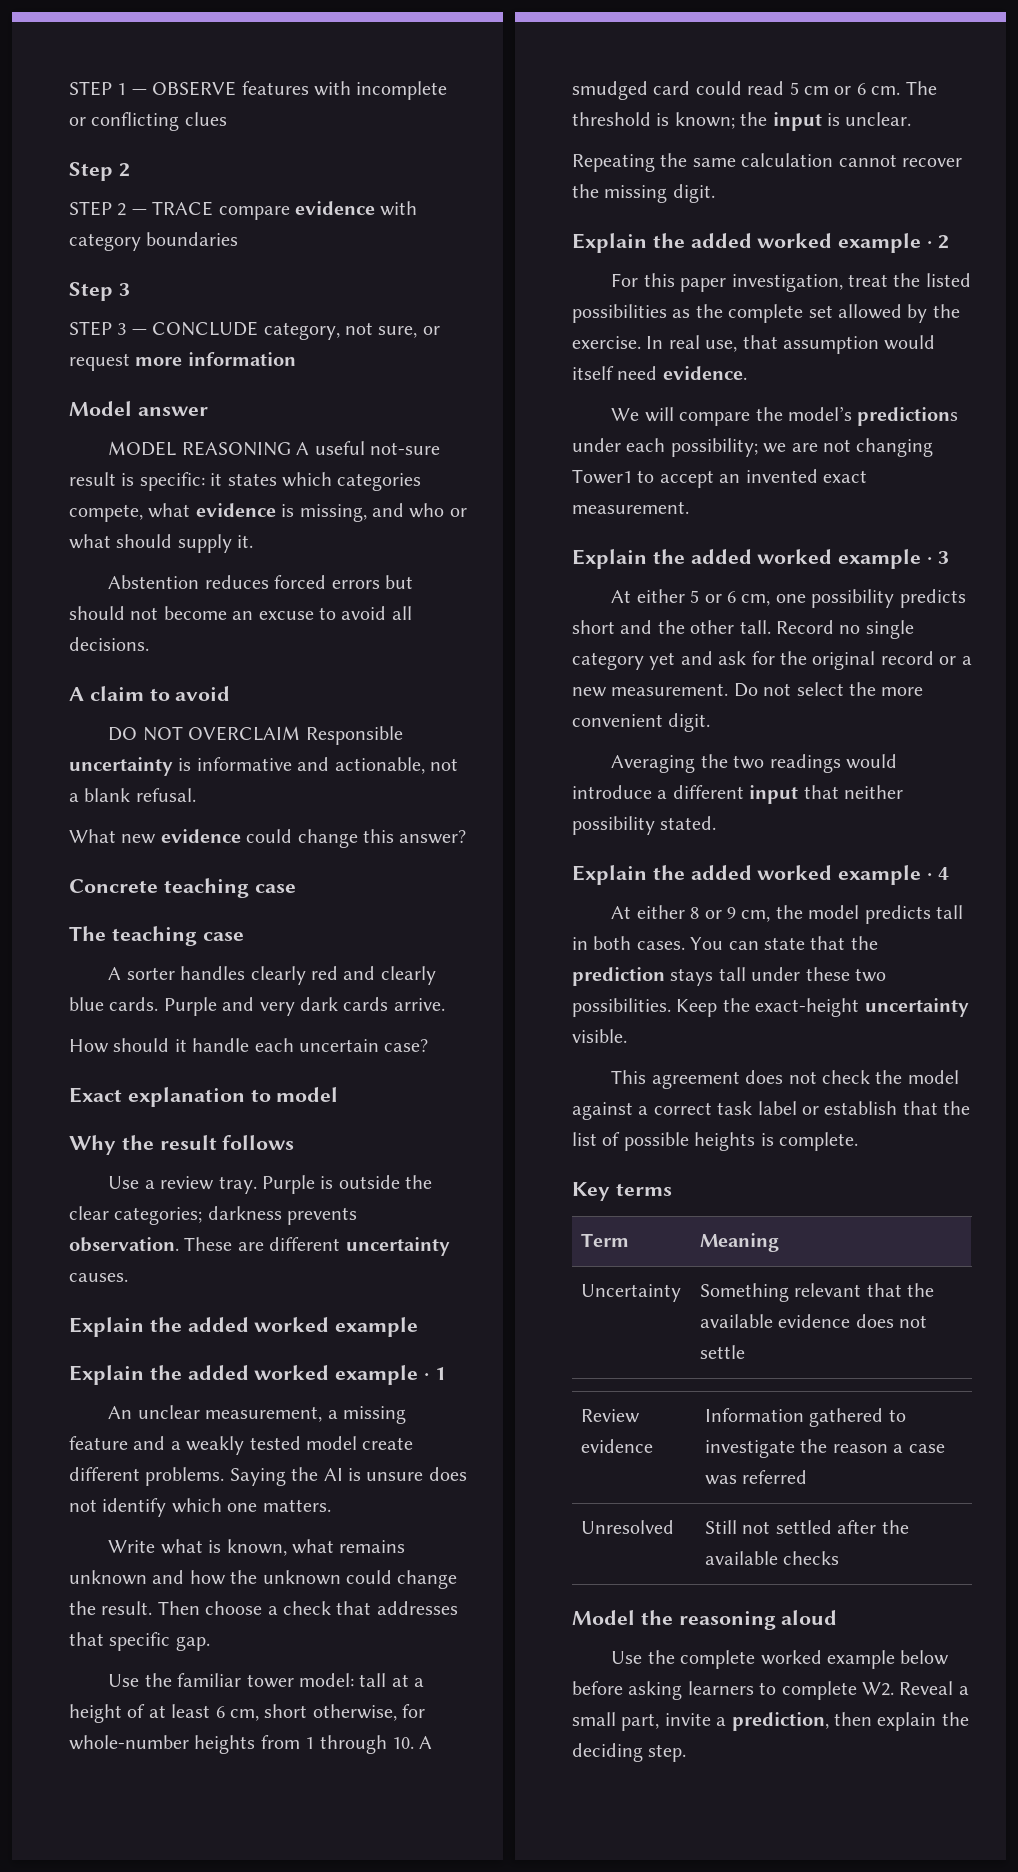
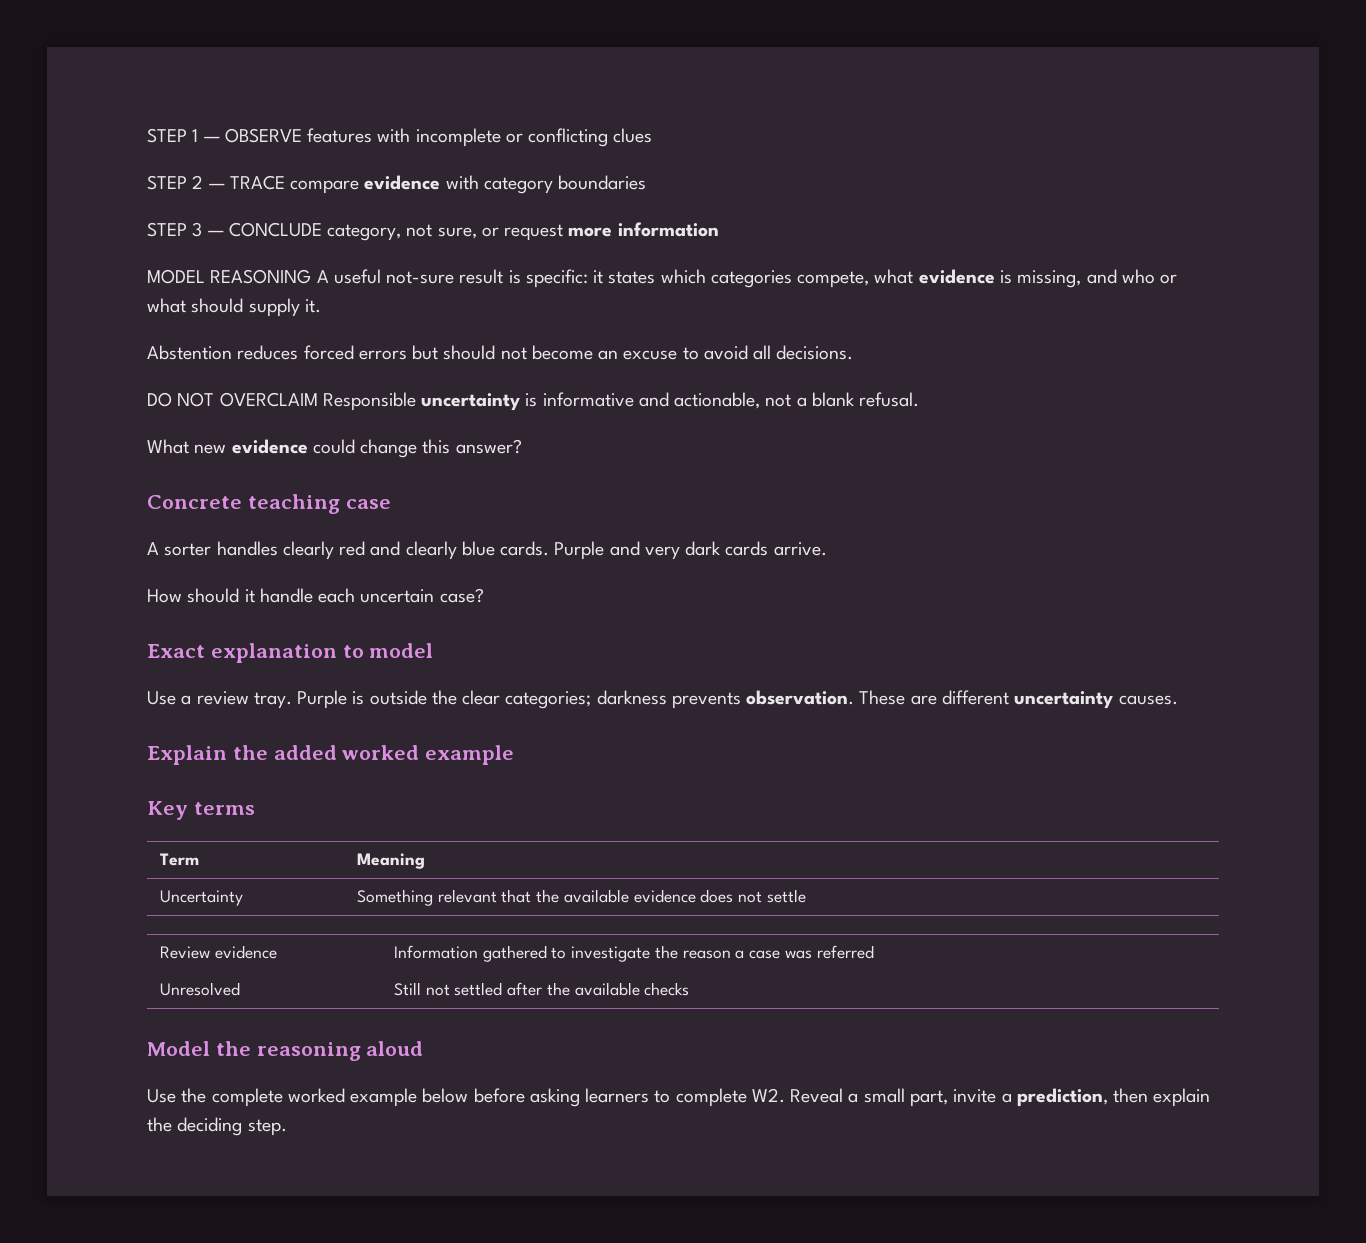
[69,162,130,181] // Step 2 -> (653, 135) none
[69,282,130,301] // Step 3 -> (647, 182) none
[69,401,208,416] // Model answer -> (719, 229) none
[69,686,231,701] // A claim to avoid -> (854, 352) none
[69,926,244,946] // The teaching case -> (391, 504) none
[69,1135,295,1155] // Why the result follows -> (434, 650) none
[69,1365,446,1385] [108,1405,406,1424] [69,1436,414,1455] [69,1467,467,1486] [69,1498,331,1517] [108,1539,406,1556] [69,1570,458,1589] [69,1601,458,1615] [69,1632,210,1651] [108,1673,425,1688] [69,1704,426,1723] [69,1735,433,1754] [572,81,937,100] [572,112,912,131] [572,153,962,172] [572,184,715,203] [572,233,949,253] [611,273,971,292] [572,304,960,323] [572,335,936,354] [572,366,747,380] [611,406,959,426] [572,438,934,457] [572,469,867,488] [572,501,689,514] [572,549,949,569] [611,589,966,608] [572,620,914,639] [572,651,972,670] [572,682,924,697] [572,713,711,732] [611,754,897,773] [572,785,903,804] [572,816,717,835] [572,865,949,885] [611,905,963,924] [572,936,878,950] [572,967,886,986] [572,998,969,1017] [572,1029,627,1043] [611,1070,959,1089] [572,1101,971,1120] [572,1132,858,1151] // Explain the added worked example · 1 // An unclear measurement, a missing feature and a weakly tested model create different problems. Saying the AI is unsure does not identify which one matters. // Write what is known, what remains unknown and how the unknown could change the result. Then choose a check that addresses that specific gap. // Use the familiar tower model: tall at a height of at least 6 cm, short otherwise, for whole-number heights from 1 through 10. A smudged card could read 5 cm or 6 cm. The threshold is known; the input is unclear. // Repeating the same calculation cannot recover the missing digit. // Explain the added worked example · 2 // For this paper investigation, treat the listed possibilities as the complete set allowed by the exercise. In real use, that assumption would itself need evidence. // We will compare the model’s predictions under each possibility; we are not changing Tower1 to accept an invented exact measurement. // Explain the added worked example · 3 // At either 5 or 6 cm, one possibility predicts short and the other tall. Record no single category yet and ask for the original record or a new measurement. Do not select the more convenient digit. // Averaging the two readings would introduce a different input that neither possibility stated. // Explain the added worked example · 4 // At either 8 or 9 cm, the model predicts tall in both cases. You can state that the prediction stays tall under these two possibilities. Keep the exact-height uncertainty visible. // This agreement does not check the model against a correct task label or establish that the list of possible heights is complete. -> (515, 755) none

